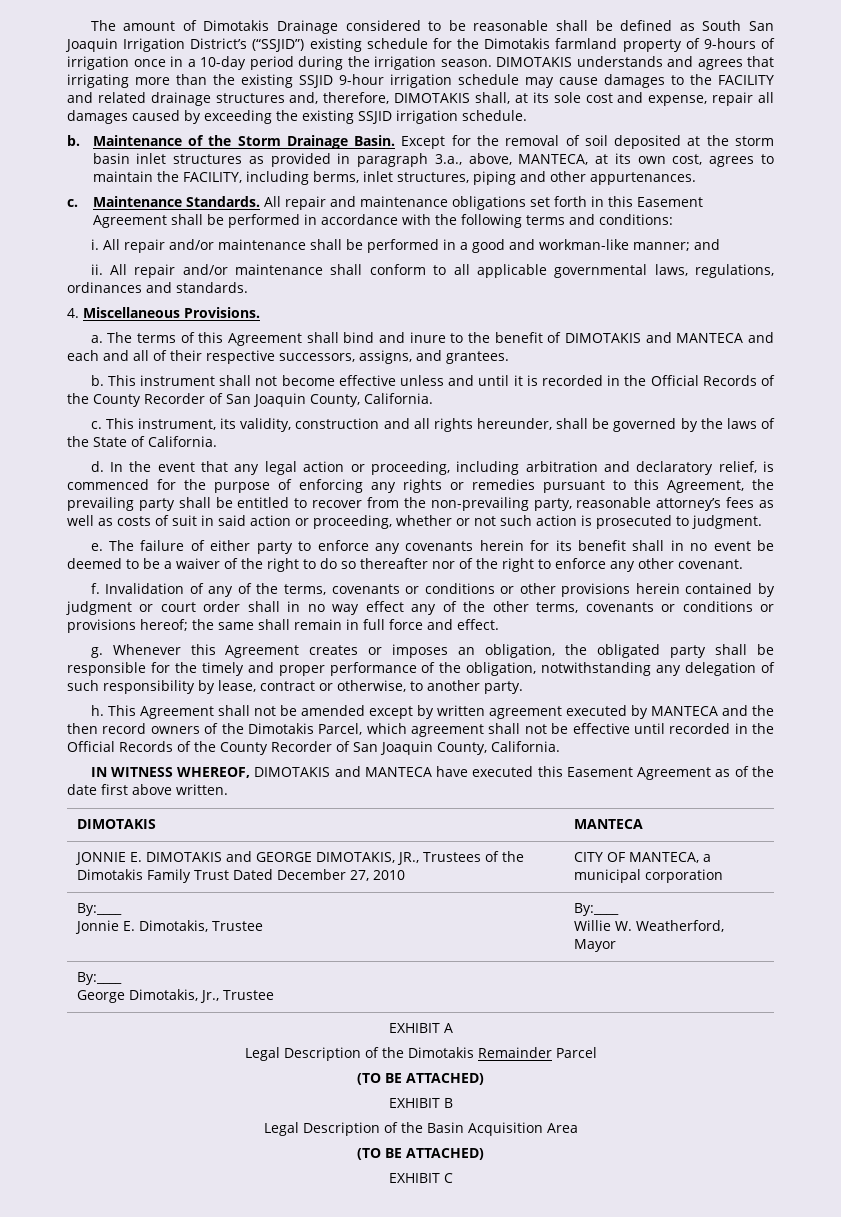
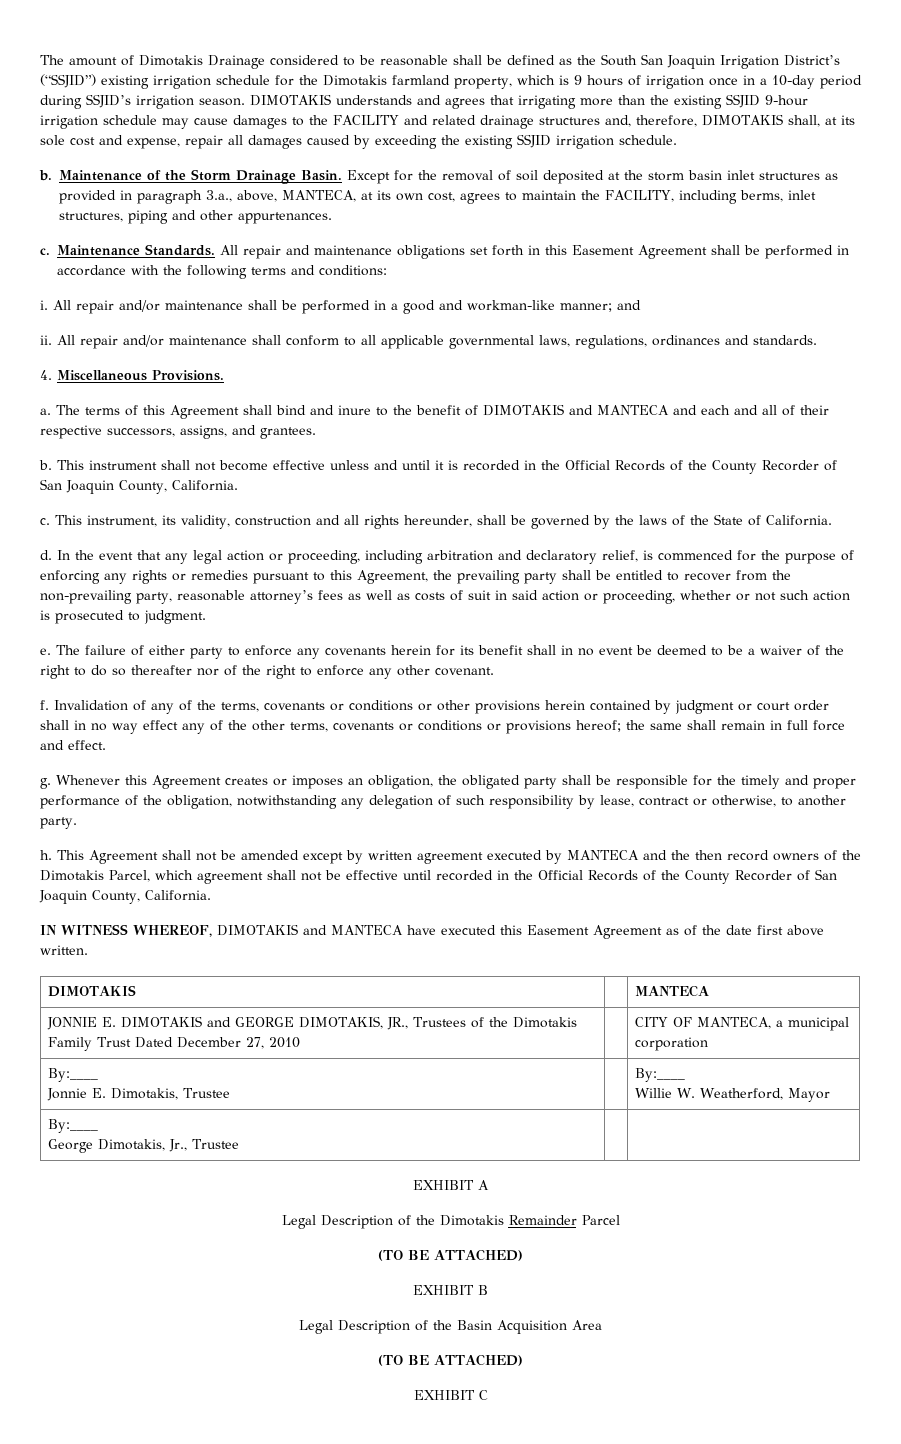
(695, 27) none -> [577,55,596,65] the
(362, 45) none -> [153,75,211,89] irrigation
[622,38,756,52] property of 9-hours -> [454,75,623,89] property, which is 9 hours
[347,56,370,67] the -> [86,94,131,108] SSJID’s

